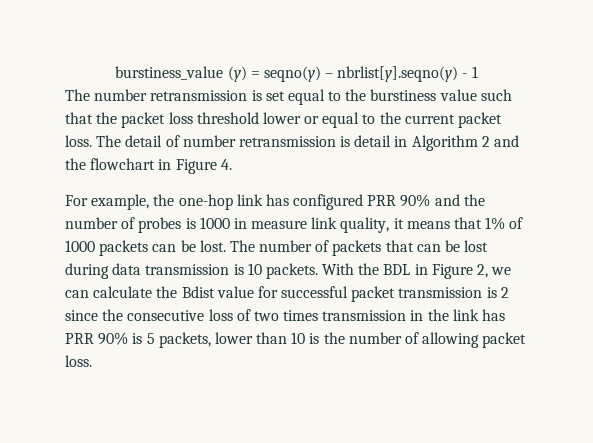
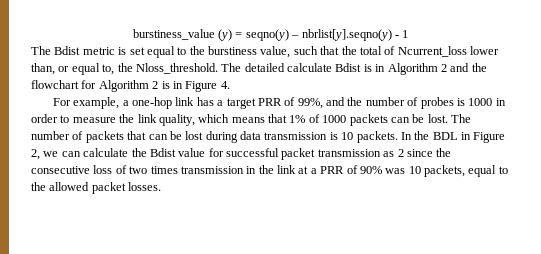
[94,89,248,101] number retransmission -> [54,46,115,55] Bdist metric
[439,89,477,101] value -> [260,46,291,58] value,
[121,112,503,128] [65,135,392,147] packet loss threshold lower or equal to the current packet loss. The detail of number retransmission is detail -> [359,46,499,57] [31,63,372,75] total of Ncurrent_loss lower than, or equal to, the Nloss_threshold. The detailed calculate Bdist is
(156, 164) none -> [81,80,170,92] for Algorithm 2 is
[153,194,175,206] the -> [122,100,129,106] a
[293,194,431,210] configured PRR 90% -> [217,97,323,109] a target PRR of 99%,
[251,220,308,229] measure -> [31,114,135,123] order to measure the
[393,218,404,229] it -> [198,114,230,123] which
[322,263,355,275] With -> [400,132,412,140] In
[486,287,497,298] is -> [383,151,395,157] as
[482,309,506,321] [65,332,527,348] [65,355,92,367] has PRR 90% is 5 packets, lower than 10 is the number of allowing packet loss. -> [298,165,508,177] [31,182,162,194] at a PRR of 90% was 10 packets, equal to the allowed packet losses.

